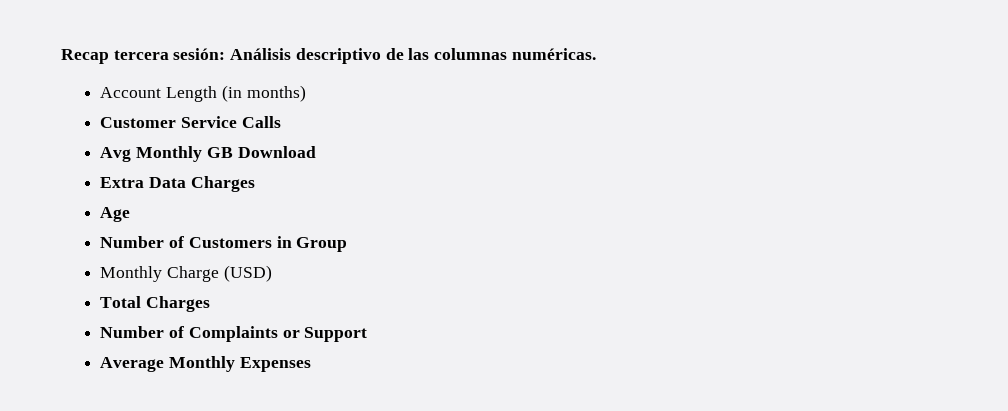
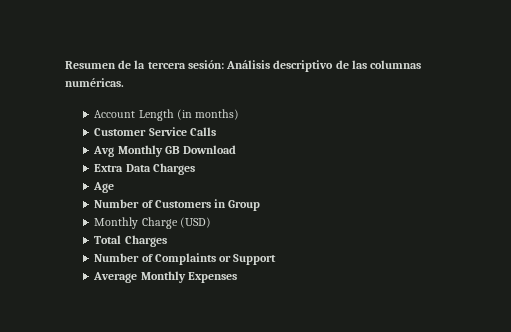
[61,49,109,64] Recap -> [65,60,146,69] Resumen de la

